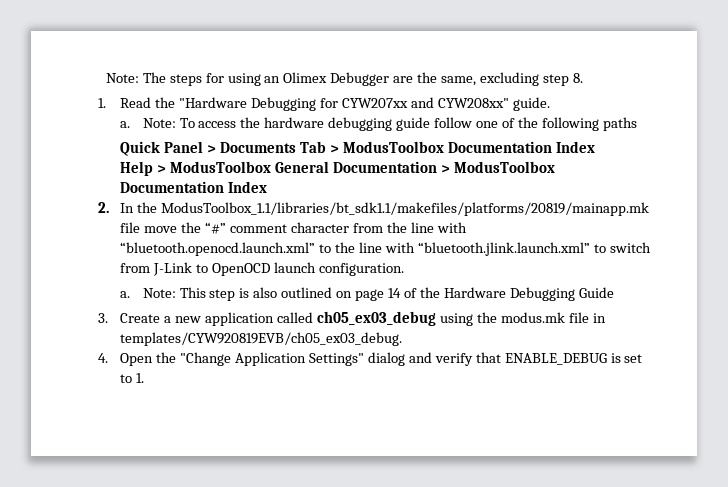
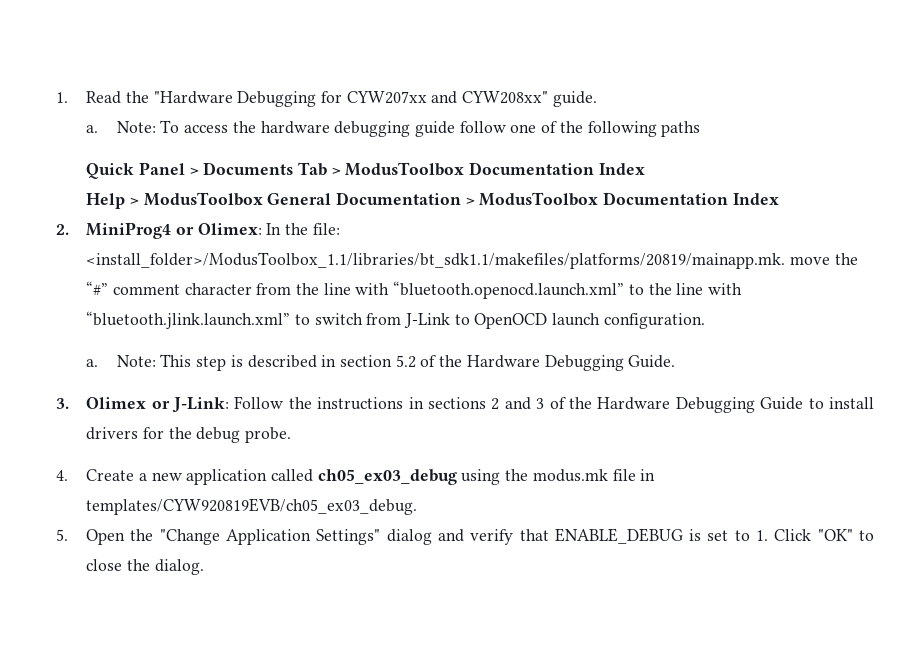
[105,72,583,86] Note: The steps for using an Olimex Debugger are the same, excluding step 8. // -> (55, 97) none
[120,202,650,216] [120,222,141,233] In the ModusToolbox_1.1/libraries/bt_sdk1.1/makefiles/platforms/20819/mainapp.mk file -> [86,222,340,239] [86,252,786,269] MiniProg4 or Olimex: In the file: <install_folder>/ModusToolbox_1.1/libraries/bt_sdk1.1/makefiles/platforms/20819/mainapp.mk.
[253,287,401,301] also outlined on page 14 -> [247,355,676,371] [55,396,545,413] described in section 5.2 of the Hardware Debugging Guide. // 3. Olimex or J-Link: Follow the instructions in sections 2 and 3
[98,313,109,323] // 3. -> [808,397,874,409] [86,427,292,443] [55,470,68,481] to install drivers for the debug probe. // 4.
[98,353,109,363] 4. -> [55,529,68,541] 5.
(145, 378) none -> [774,529,874,541] [86,559,204,575] Click "OK" to close the dialog.

